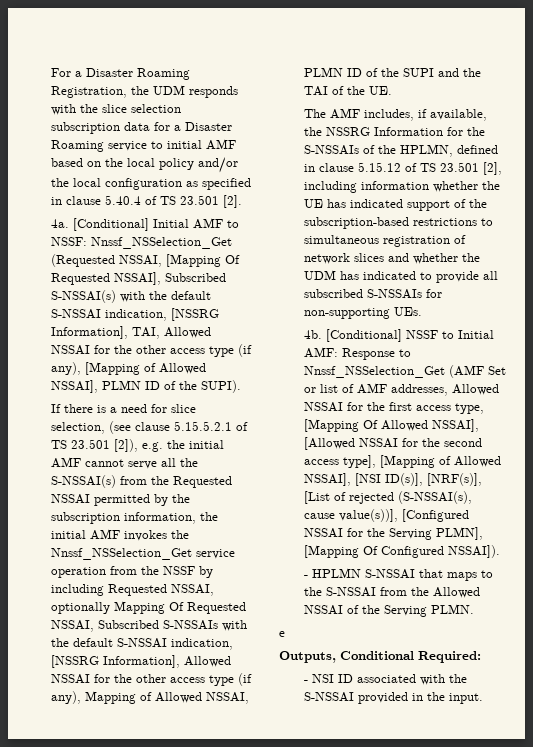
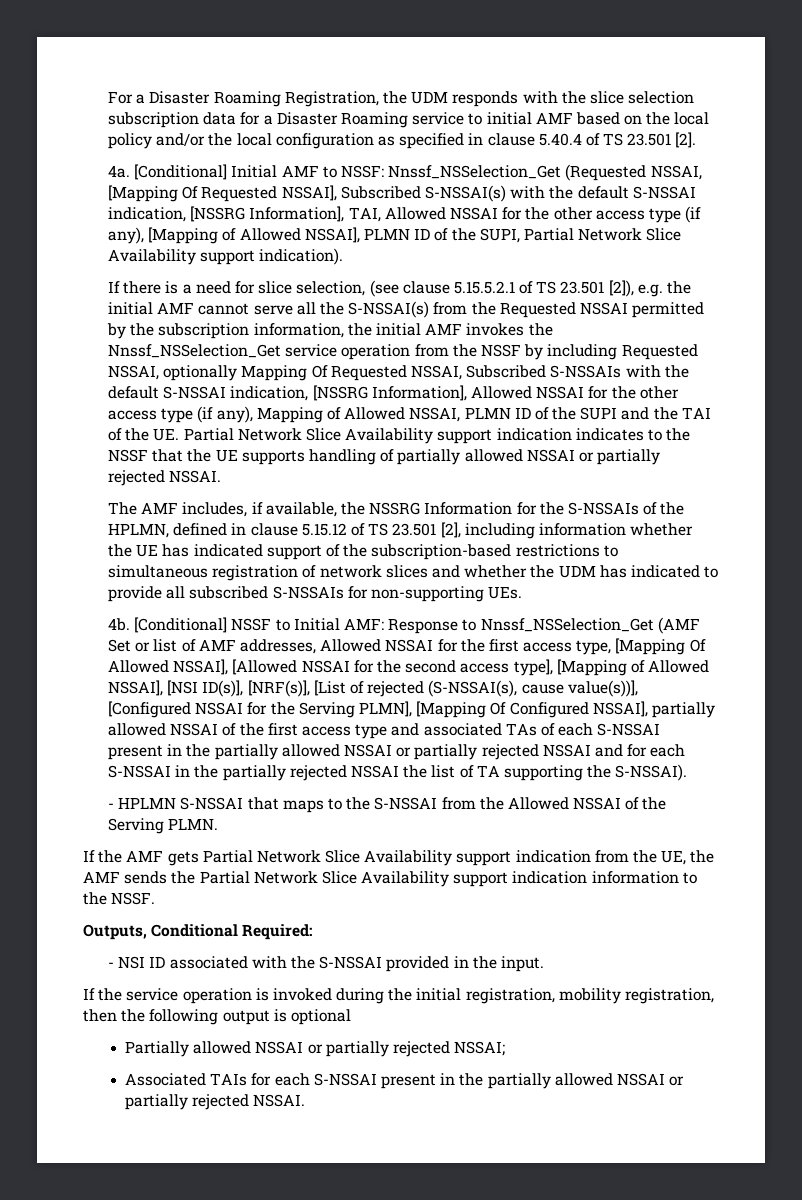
[201,380,242,393] SUPI). -> [479,228,682,243] [108,248,344,265] SUPI, Partial Network Slice Availability support indication).
(393, 90) none -> [183,428,691,444] [108,449,661,465] [108,470,222,486] Partial Network Slice Availability support indication indicates to the NSSF that the UE supports handling of partially allowed NSSAI or partially rejected NSSAI.
[448,545,501,558] NSSAI]). -> [592,701,715,718] [108,723,661,739] [108,744,686,760] [108,764,688,781] NSSAI], partially allowed NSSAI of the first access type and associated TAs of each S-NSSAI present in the partially allowed NSSAI or partially rejected NSSAI and for each S-NSSAI in the partially rejected NSSAI the list of TA supporting the S-NSSAI).
[279,631,285,637] e -> [83,850,715,866] [83,871,697,887] [83,892,156,905] If the AMF gets Partial Network Slice Availability support indication from the UE, the AMF sends the Partial Network Slice Availability support indication information to the NSSF.
(484, 698) none -> [83,988,715,1004] [83,1009,351,1025] [125,1041,506,1057] [125,1073,685,1089] [125,1094,306,1110] // If the service operation is invoked during the initial registration, mobility registration, then the following output is optional // Partially allowed NSSAI or partially rejected NSSAI; // Associated TAIs for each S-NSSAI present in the partially allowed NSSAI or partially rejected NSSAI.

